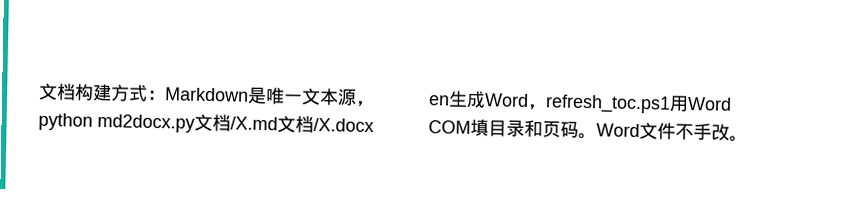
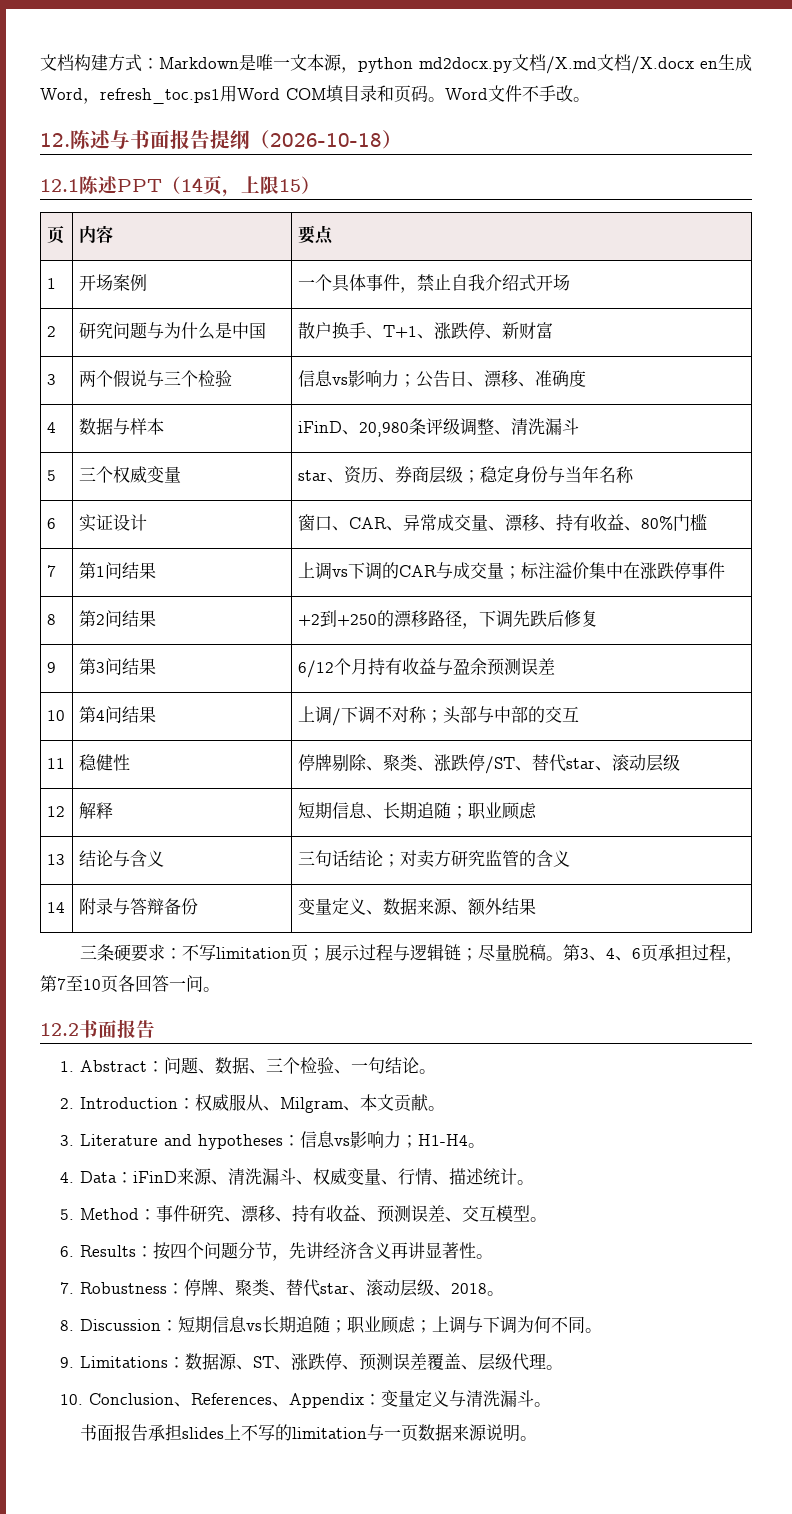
(748, 139) none -> [40,129,402,150] [40,175,320,197] [46,225,64,244] [78,225,113,243] [297,225,333,245] [46,278,56,289] [78,274,147,291] [297,274,570,293] [46,326,56,337] [78,322,266,340] [297,322,553,339] [46,374,56,385] [78,370,232,387] [297,370,586,388] [46,422,56,433] [78,418,164,435] [297,418,579,437] [46,470,56,481] [78,466,181,484] [297,465,634,484] [46,518,56,529] [78,514,147,532] [297,513,707,531] [46,565,56,577] [78,562,156,579] [297,562,725,580] [46,614,56,625] [78,610,156,627] [297,610,598,629] [46,662,56,673] [78,658,156,675] [297,658,555,678] [46,710,65,721] [78,706,156,723] [297,706,579,726] [46,758,65,769] [78,754,130,771] [297,754,680,774] [46,806,65,817] [78,802,113,819] [297,802,537,820] [46,854,65,865] [78,850,164,867] [297,850,570,868] [46,902,65,913] [78,898,198,915] [297,898,536,916] [79,944,743,963] [40,975,220,993] [40,1019,155,1039] [60,1057,437,1074] [60,1094,446,1113] [60,1131,486,1150] [60,1168,535,1186] [60,1205,548,1223] [60,1242,494,1261] [60,1279,505,1297] [60,1316,603,1334] [60,1353,564,1371] [60,1390,552,1408] [79,1424,537,1442] // 12.陈述与书面报告提纲（2026-10-18） // 12.1陈述PPT（14页，上限15） // 页 | 内容 | 要点 // 1 | 开场案例 | 一个具体事件，禁止自我介绍式开场 // 2 | 研究问题与为什么是中国 | 散户换手、T+1、涨跌停、新财富 // 3 | 两个假说与三个检验 | 信息vs影响力；公告日、漂移、准确度 // 4 | 数据与样本 | iFinD、20,980条评级调整、清洗漏斗 // 5 | 三个权威变量 | star、资历、券商层级；稳定身份与当年名称 // 6 | 实证设计 | 窗口、CAR、异常成交量、漂移、持有收益、80%门槛 // 7 | 第1问结果 | 上调vs下调的CAR与成交量；标注溢价集中在涨跌停事件 // 8 | 第2问结果 | +2到+250的漂移路径，下调先跌后修复 // 9 | 第3问结果 | 6/12个月持有收益与盈余预测误差 // 10 | 第4问结果 | 上调/下调不对称；头部与中部的交互 // 11 | 稳健性 | 停牌剔除、聚类、涨跌停/ST、替代star、滚动层级 // 12 | 解释 | 短期信息、长期追随；职业顾虑 // 13 | 结论与含义 | 三句话结论；对卖方研究监管的含义 // 14 | 附录与答辩备份 | 变量定义、数据来源、额外结果 // 三条硬要求：不写limitation页；展示过程与逻辑链；尽量脱稿。第3、4、6页承担过程，第7至10页各回答一问。 // 12.2书面报告 // 1. Abstract：问题、数据、三个检验、一句结论。 // 2. Introduction：权威服从、Milgram、本文贡献。 // 3. Literature and hypotheses：信息vs影响力；H1-H4。 // 4. Data：iFinD来源、清洗漏斗、权威变量、行情、描述统计。 // 5. Method：事件研究、漂移、持有收益、预测误差、交互模型。 // 6. Results：按四个问题分节，先讲经济含义再讲显著性。 // 7. Robustness：停牌、聚类、替代star、滚动层级、2018。 // 8. Discussion：短期信息vs长期追随；职业顾虑；上调与下调为何不同。 // 9. Limitations：数据源、ST、涨跌停、预测误差覆盖、层级代理。 // 10. Conclusion、References、Appendix：变量定义与清洗漏斗。 // 书面报告承担slides上不写的limitation与一页数据来源说明。

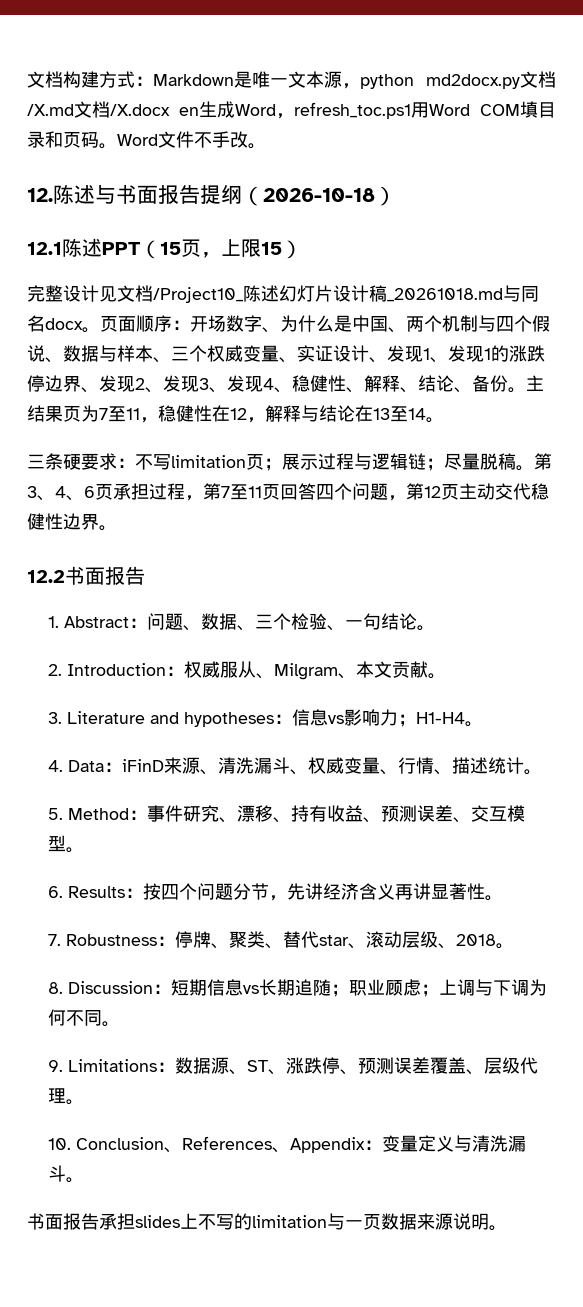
[181,177,203,192] 14 -> [160,242,181,255] 15
[46,225,64,244] [78,225,113,243] [297,225,333,245] [46,278,56,289] [78,274,147,291] [297,274,570,293] [46,326,56,337] [78,322,266,340] [297,322,553,339] [46,374,56,385] [78,370,232,387] [297,370,586,388] [46,422,56,433] [78,418,164,435] [297,418,579,437] [46,470,56,481] [78,466,181,484] [297,465,634,484] [46,518,56,529] [78,514,147,532] [297,513,707,531] [46,565,56,577] [78,562,156,579] [297,562,725,580] [46,614,56,625] [78,610,156,627] [297,610,598,629] [46,662,56,673] [78,658,156,675] [297,658,555,678] [46,710,65,721] [78,706,156,723] [297,706,579,726] [46,758,65,769] [78,754,130,771] [297,754,680,774] [46,806,65,817] [78,802,113,819] [297,802,537,820] [46,854,65,865] [78,850,164,867] [297,850,570,868] [46,902,65,913] [78,898,198,915] [297,898,536,916] // 页 | 内容 | 要点 // 1 | 开场案例 | 一个具体事件，禁止自我介绍式开场 // 2 | 研究问题与为什么是中国 | 散户换手、T+1、涨跌停、新财富 // 3 | 两个假说与三个检验 | 信息vs影响力；公告日、漂移、准确度 // 4 | 数据与样本 | iFinD、20,980条评级调整、清洗漏斗 // 5 | 三个权威变量 | star、资历、券商层级；稳定身份与当年名称 // 6 | 实证设计 | 窗口、CAR、异常成交量、漂移、持有收益、80%门槛 // 7 | 第1问结果 | 上调vs下调的CAR与成交量；标注溢价集中在涨跌停事件 // 8 | 第2问结果 | +2到+250的漂移路径，下调先跌后修复 // 9 | 第3问结果 | 6/12个月持有收益与盈余预测误差 // 10 | 第4问结果 | 上调/下调不对称；头部与中部的交互 // 11 | 稳健性 | 停牌剔除、聚类、涨跌停/ST、替代star、滚动层级 // 12 | 解释 | 短期信息、长期追随；职业顾虑 // 13 | 结论与含义 | 三句话结论；对卖方研究监管的含义 // 14 | 附录与答辩备份 | 变量定义、数据来源、额外结果 -> [27,285,539,303] [27,315,550,333] [27,345,545,363] [27,375,544,393] [27,405,444,423] // 完整设计见文档/Project10_陈述幻灯片设计稿_20261018.md与同名docx。页面顺序：开场数字、为什么是中国、两个机制与四个假说、数据与样本、三个权威变量、实证设计、发现1、发现1的涨跌停边界、发现2、发现3、发现4、稳健性、解释、结论、备份。主结果页为7至11，稳健性在12，解释与结论在13至14。
[83,975,203,993] 10页各回答一问 -> [248,483,549,501] [27,513,99,530] 11页回答四个问题，第12页主动交代稳健性边界

